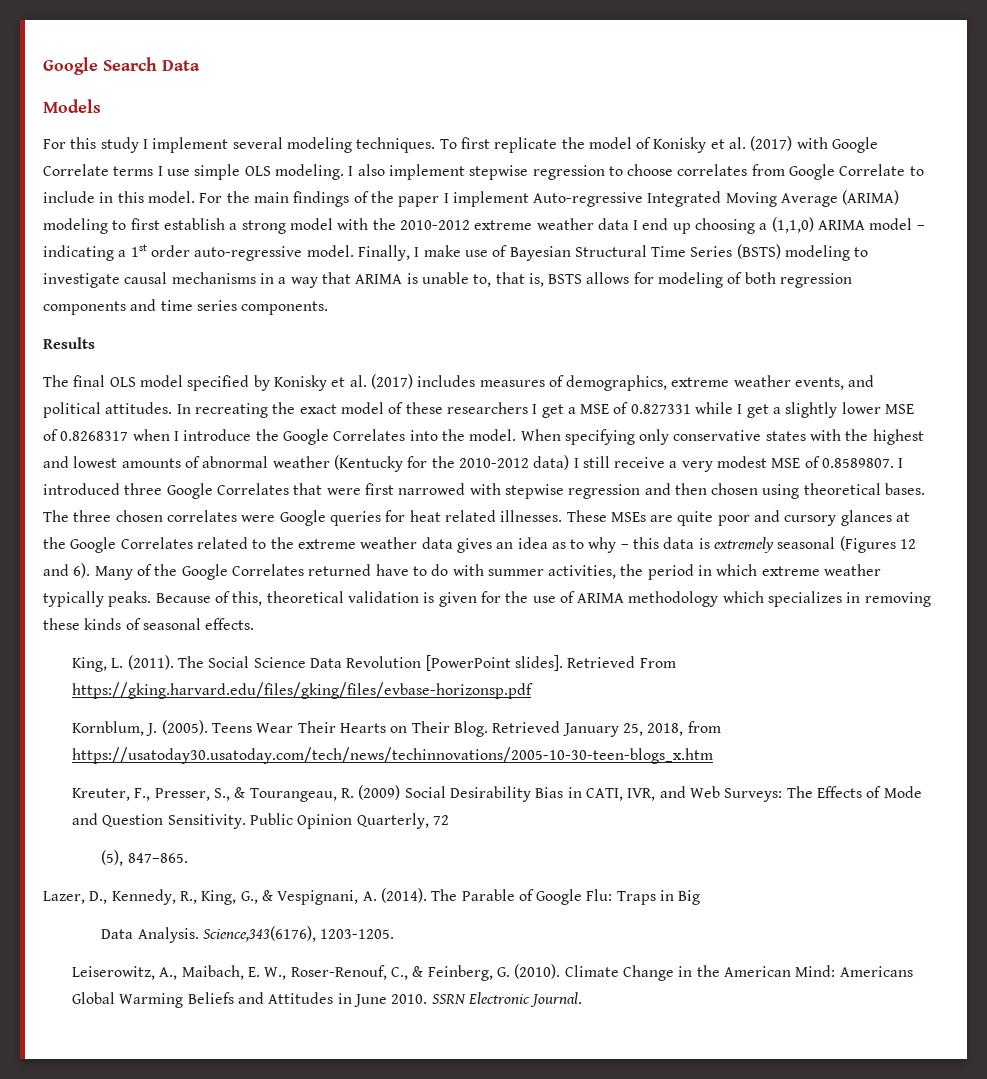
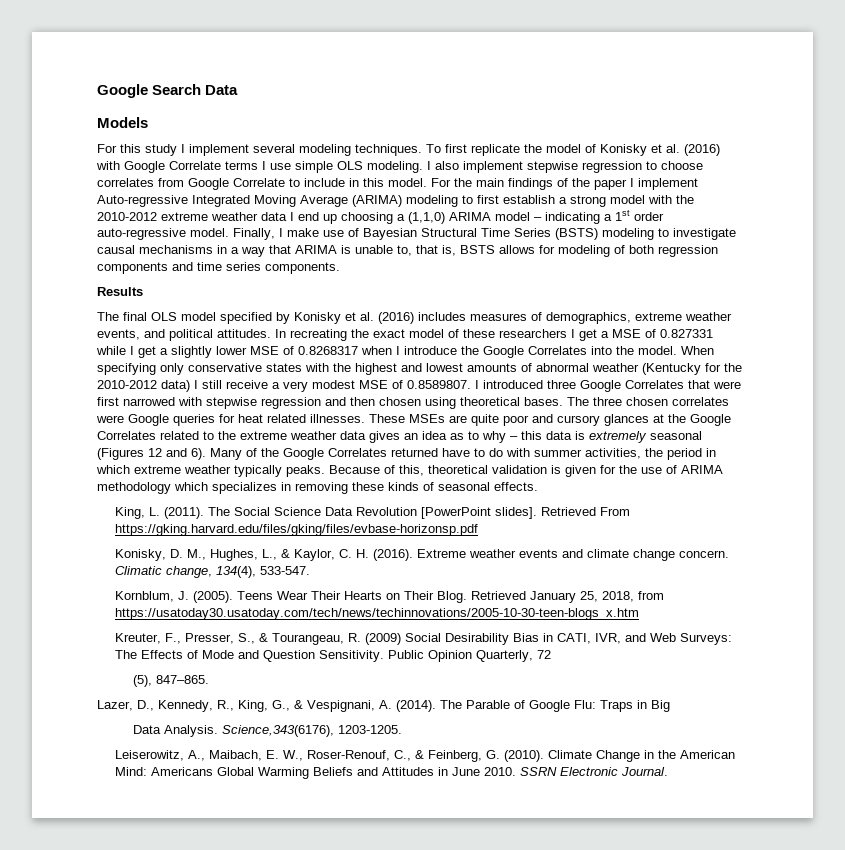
[750,136,793,151] (2017) -> [684,144,720,156] (2016)
[370,374,413,389] (2017) -> [378,312,414,324] (2016)
(534, 690) none -> [115,549,730,561] [115,566,311,578] // Konisky, D. M., Hughes, L., & Kaylor, C. H. (2016). Extreme weather events and climate change concern. Climatic change, 134(4), 533-547.

